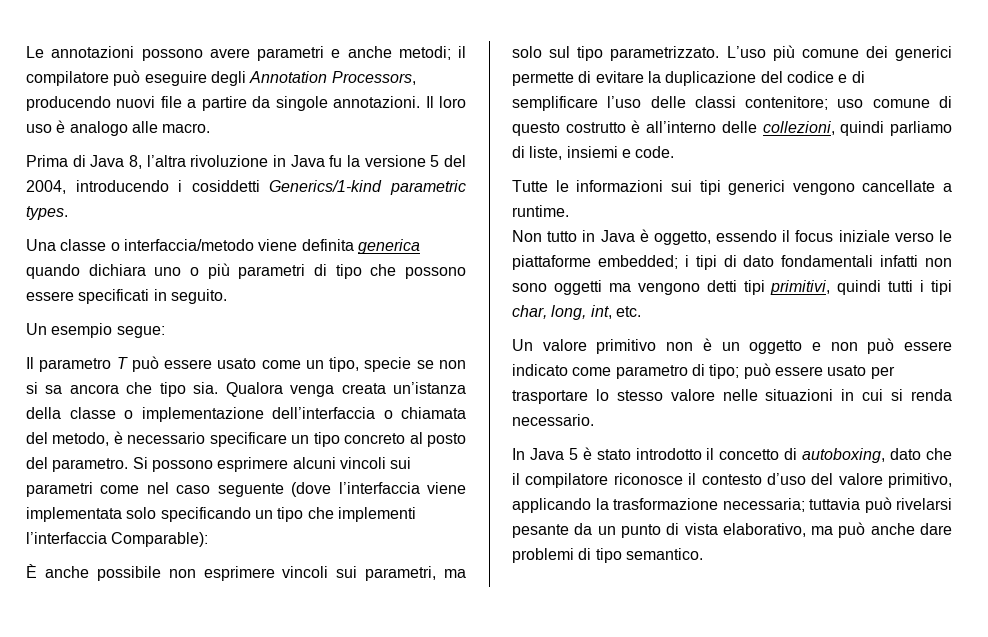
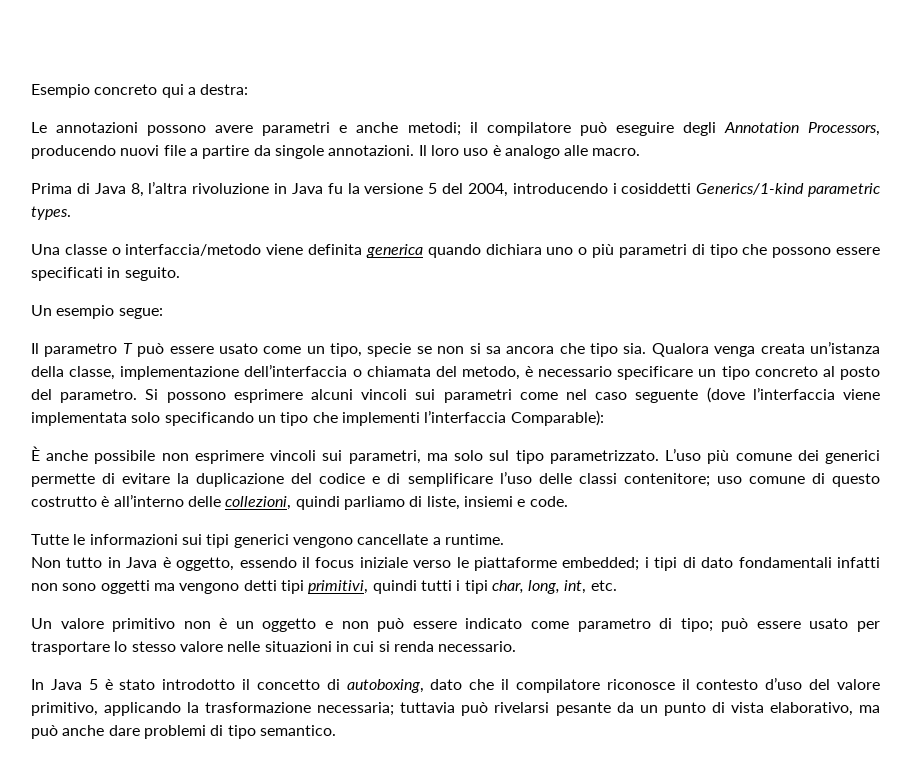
(26, 52) none -> [31,84,249,98] Esempio concreto qui a destra: //
[69,407,133,419] classe o -> [69,366,116,380] classe,

